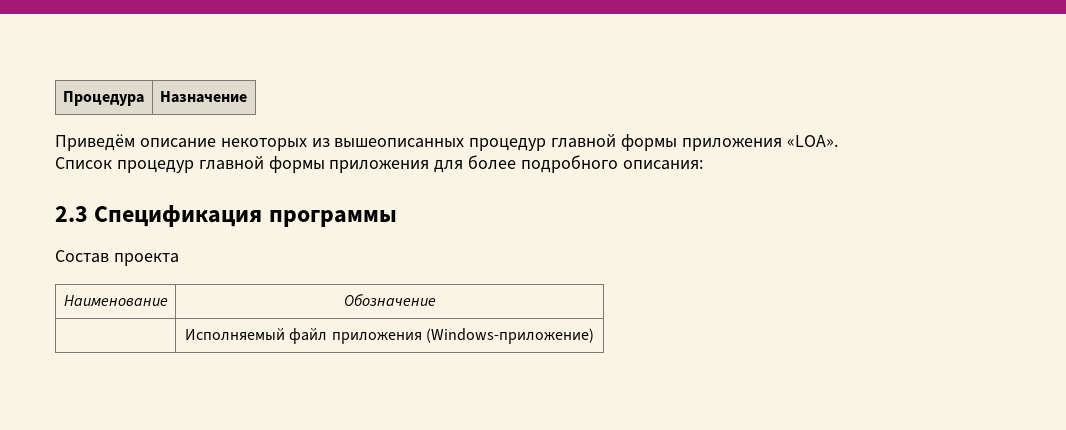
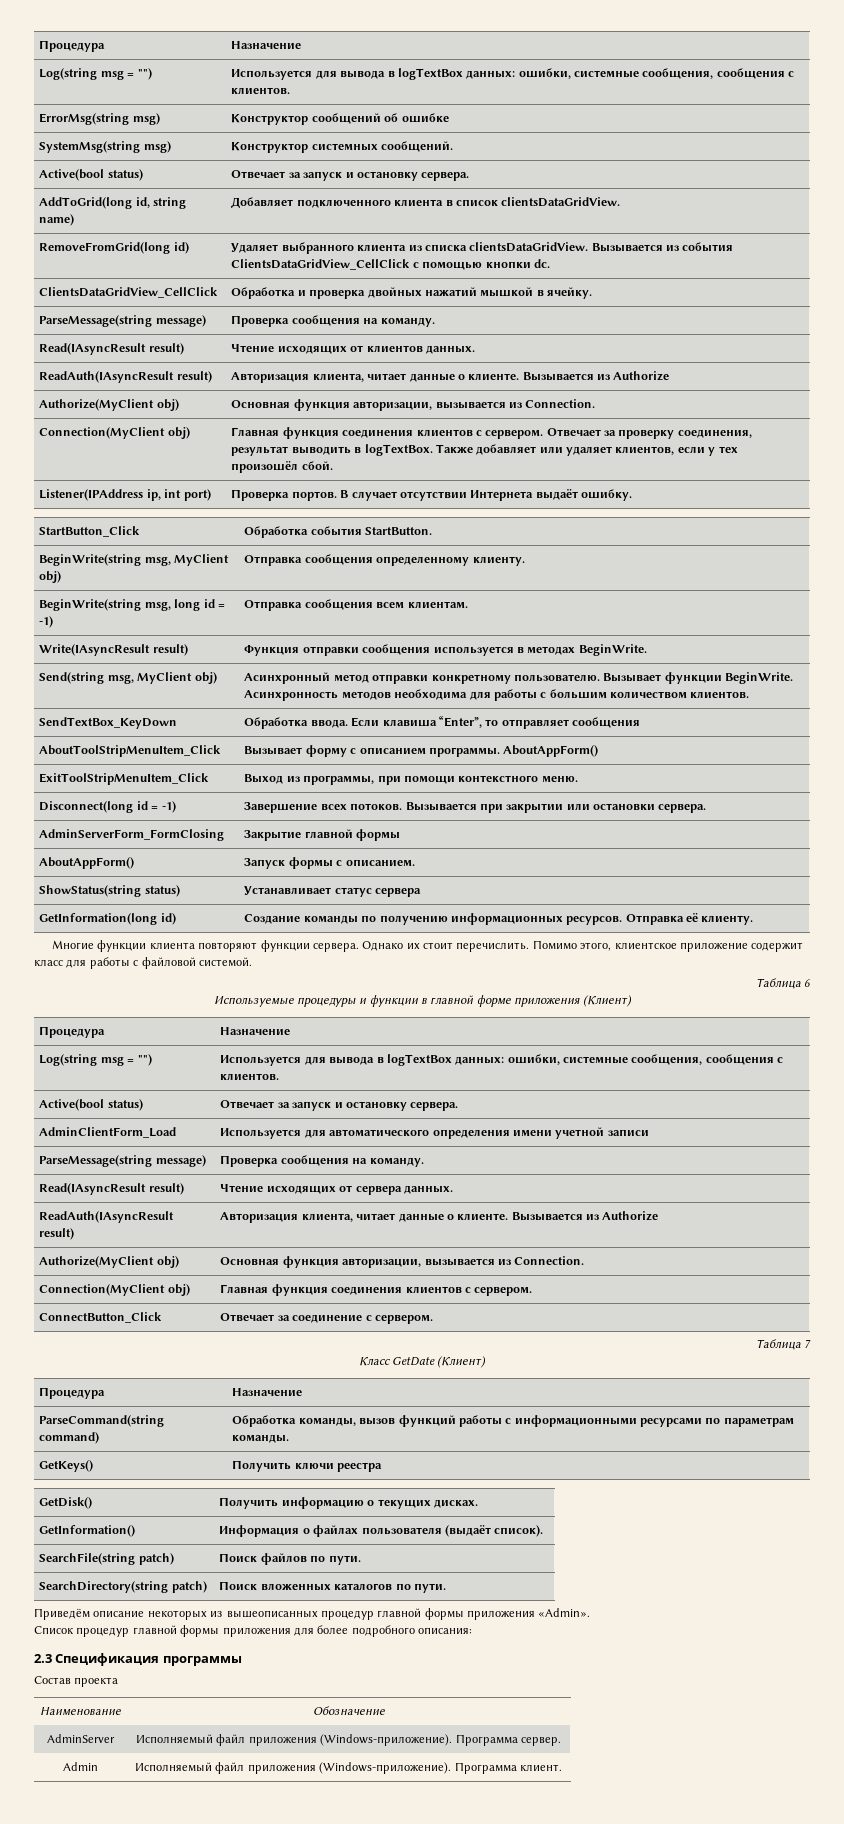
[62,91,144,106] [159,91,247,103] Процедура | Назначение -> [39,40,106,52] [231,41,302,49] [39,68,152,80] [231,68,795,80] [231,87,291,95] [39,113,160,125] [231,113,449,125] [39,141,171,153] [231,141,454,153] [39,169,143,181] [231,170,470,181] [39,197,187,209] [39,214,75,226] [231,197,621,208] [39,242,189,254] [231,242,734,254] [231,259,550,270] [39,287,219,298] [231,287,593,299] [39,315,206,327] [231,315,435,327] [39,343,184,355] [231,344,475,354] [39,371,212,383] [231,371,670,383] [39,399,179,411] [231,399,596,411] [39,427,190,439] [231,427,752,439] [231,444,738,456] [231,461,333,473] [39,489,211,501] [231,489,633,501] [39,526,141,537] [244,526,433,538] [39,554,230,566] [39,571,62,583] [244,554,525,566] [39,599,225,611] [39,616,54,628] [244,599,468,611] [39,644,188,656] [244,644,647,656] [39,672,217,684] [244,672,794,684] [244,689,750,701] [39,717,178,729] [244,716,641,729] [39,745,222,757] [244,745,599,757] [39,773,210,785] [244,774,578,785] [39,801,176,813] [244,802,707,813] [39,829,225,841] [244,829,401,841] [39,857,135,869] [244,857,415,869] [39,885,180,897] [244,886,422,897] [39,913,176,925] [244,913,754,925] [52,940,804,952] [34,957,252,969] [755,978,811,989] [213,995,632,1007] [39,1026,106,1038] [220,1027,291,1035] [39,1054,152,1066] [220,1054,784,1066] [220,1073,280,1081] [39,1099,143,1111] [220,1100,459,1111] [39,1127,177,1138] [220,1127,649,1139] [39,1155,206,1167] [220,1155,424,1167] [39,1183,184,1195] [220,1184,453,1195] [39,1211,175,1223] [39,1228,75,1240] [220,1211,659,1223] [39,1256,179,1268] [220,1256,585,1268] [39,1284,190,1296] [220,1284,533,1296] [39,1312,163,1323] [220,1313,433,1324] [755,1339,811,1350] [358,1356,487,1368] [39,1387,106,1399] [232,1388,303,1396] [39,1415,165,1427] [39,1432,100,1444] [232,1415,794,1427] [232,1434,290,1443] [39,1460,94,1472] [232,1460,383,1472] [39,1497,93,1509] [219,1497,478,1509] [39,1525,136,1537] [219,1525,544,1537] [39,1553,174,1565] [219,1553,361,1565] [39,1581,207,1593] [219,1581,446,1593] Процедура | Назначение // Log(string msg = "") | Используется для вывода в logTextBox данных: ошибки, системные сообщения, сообщения с клиентов. // ErrorMsg(string msg) | Конструктор сообщений об ошибке // SystemMsg(string msg) | Конструктор системных сообщений. // Active(bool status) | Отвечает за запуск и остановку сервера. // AddToGrid(long id, string name) | Добавляет подключенного клиента в список clientsDataGridView. // RemoveFromGrid(long id) | Удаляет выбранного клиента из списка clientsDataGridView. Вызывается из события ClientsDataGridView_CellClick с помощью кнопки dc. // ClientsDataGridView_CellClick | Обработка и проверка двойных нажатий мышкой в ячейку. // ParseMessage(string message) | Проверка сообщения на команду. // Read(IAsyncResult result) | Чтение исходящих от клиентов данных. // ReadAuth(IAsyncResult result) | Авторизация клиента, читает данные о клиенте. Вызывается из Authorize // Authorize(MyClient obj) | Основная функция авторизации, вызывается из Connection. // Connection(MyClient obj) | Главная функция соединения клиентов с сервером. Отвечает за проверку соединения, результат выводить в logTextBox. Также добавляет или удаляет клиентов, если у тех произошёл сбой. // Listener(IPAddress ip, int port) | Проверка портов. В случает отсутствии Интернета выдаёт ошибку. // StartButton_Click | Обработка события StartButton. // BeginWrite(string msg, MyClient obj) | Отправка сообщения определенному клиенту. // BeginWrite(string msg, long id = -1) | Отправка сообщения всем клиентам. // Write(IAsyncResult result) | Функция отправки сообщения используется в методах BeginWrite. // Send(string msg, MyClient obj) | Асинхронный метод отправки конкретному пользователю. Вызывает функции BeginWrite. Асинхронность методов необходима для работы с большим количеством клиентов. // SendTextBox_KeyDown | Обработка ввода. Если клавиша “Enter”, то отправляет сообщения // AboutToolStripMenuItem_Click | Вызывает форму с описанием программы. AboutAppForm() // ExitToolStripMenuItem_Click | Выход из программы, при помощи контекстного меню. // Disconnect(long id = -1) | Завершение всех потоков. Вызывается при закрытии или остановки сервера. // AdminServerForm_FormClosing | Закрытие главной формы // AboutAppForm() | Запуск формы с описанием. // ShowStatus(string status) | Устанавливает статус сервера // GetInformation(long id) | Создание команды по получению информационных ресурсов. Отправка её клиенту. // Многие функции клиента повторяют функции сервера. Однако их стоит перечислить. Помимо этого, клиентское приложение содержит класс для работы с файловой системой. // Таблица 6 // Используемые процедуры и функции в главной форме приложения (Клиент) // Процедура | Назначение // Log(string msg = "") | Используется для вывода в logTextBox данных: ошибки, системные сообщения, сообщения с клиентов. // Active(bool status) | Отвечает за запуск и остановку сервера. // AdminClientForm_Load | Используется для автоматического определения имени учетной записи // ParseMessage(string message) | Проверка сообщения на команду. // Read(IAsyncResult result) | Чтение исходящих от сервера данных. // ReadAuth(IAsyncResult result) | Авторизация клиента, читает данные о клиенте. Вызывается из Authorize // Authorize(MyClient obj) | Основная функция авторизации, вызывается из Connection. // Connection(MyClient obj) | Главная функция соединения клиентов с сервером. // ConnectButton_Click | Отвечает за соединение с сервером. // Таблица 7 // Класс GetDate (Клиент) // Процедура | Назначение // ParseCommand(string command) | Обработка команды, вызов функций работы с информационными ресурсами по параметрам команды. // GetKeys() | Получить ключи реестра // GetDisk() | Получить информацию о текущих дисках. // GetInformation() | Информация о файлах пользователя (выдаёт список). // SearchFile(string patch) | Поиск файлов по пути. // SearchDirectory(string patch) | Поиск вложенных каталогов по пути.
[786,135,838,147] «LOA». -> [538,1608,591,1617] «Admin».
[185,328,594,344] | Исполняемый файл приложения (Windows-приложение) -> [47,1734,115,1743] [136,1734,561,1746] [63,1762,98,1771] [135,1762,562,1774] AdminServer | Исполняемый файл приложения (Windows-приложение). Программа сервер. // Admin | Исполняемый файл приложения (Windows-приложение). Программа клиент.

